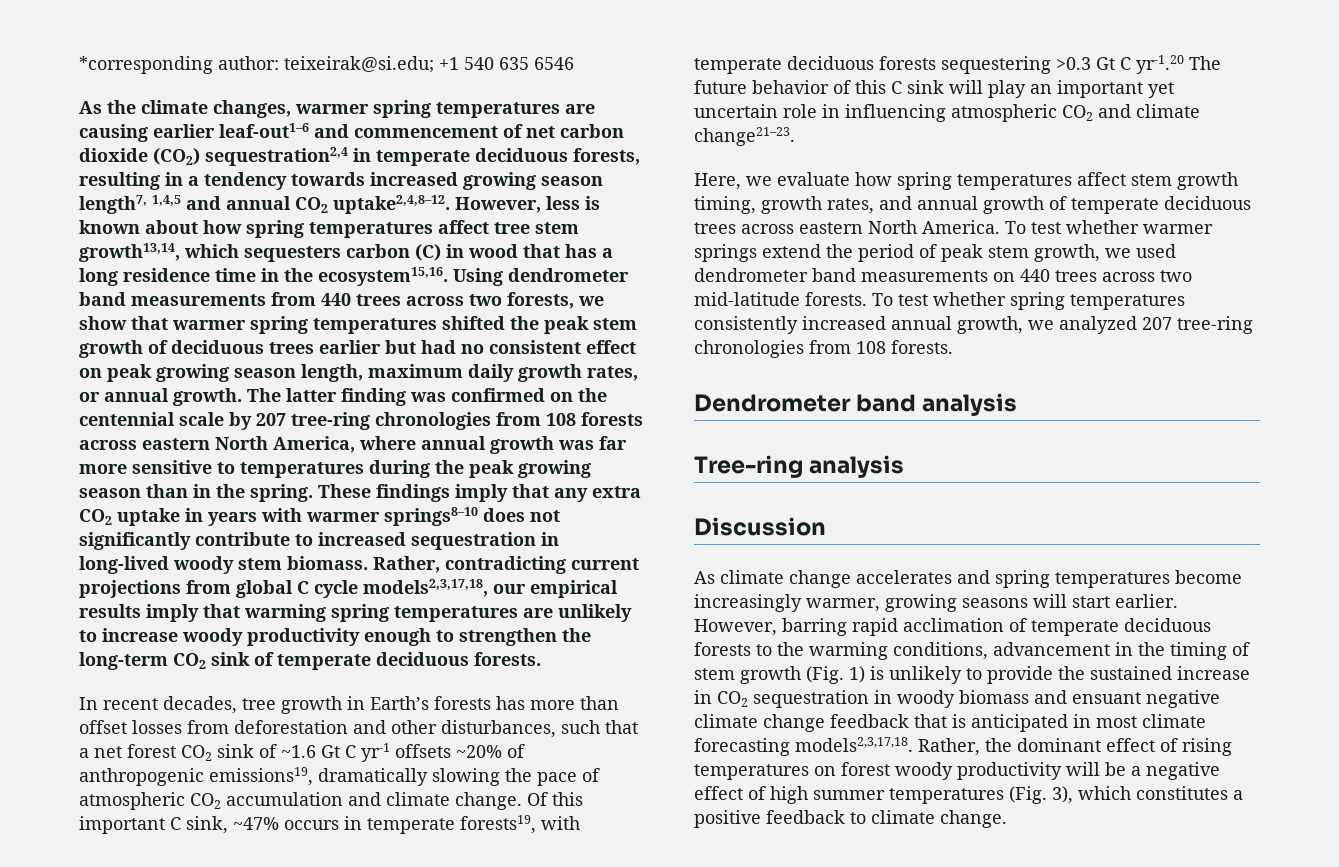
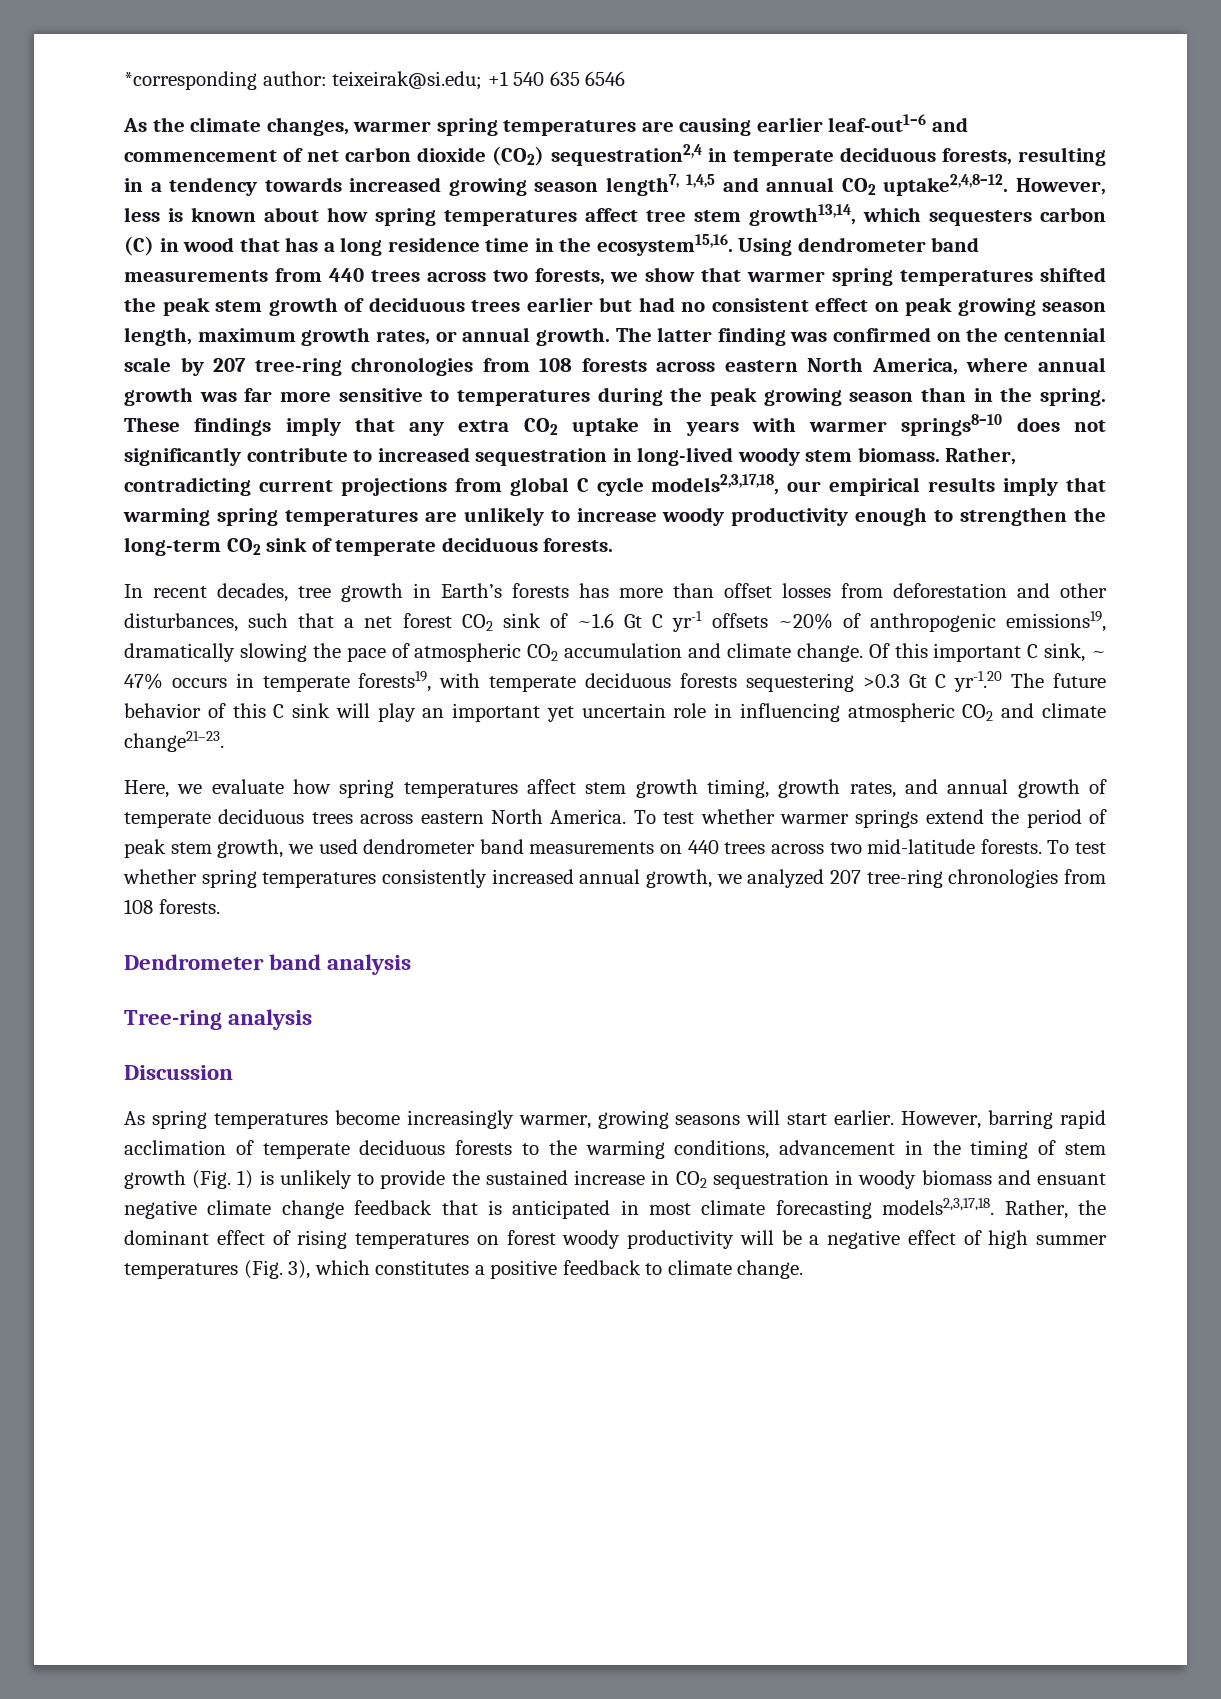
[468,364,514,382] daily -> (296, 335) none
[233,817,279,830] ~47% -> [1091,651,1106,658] [124,673,163,690] ~ 47%
[720,570,990,588] climate change accelerates and -> (145, 1118) none

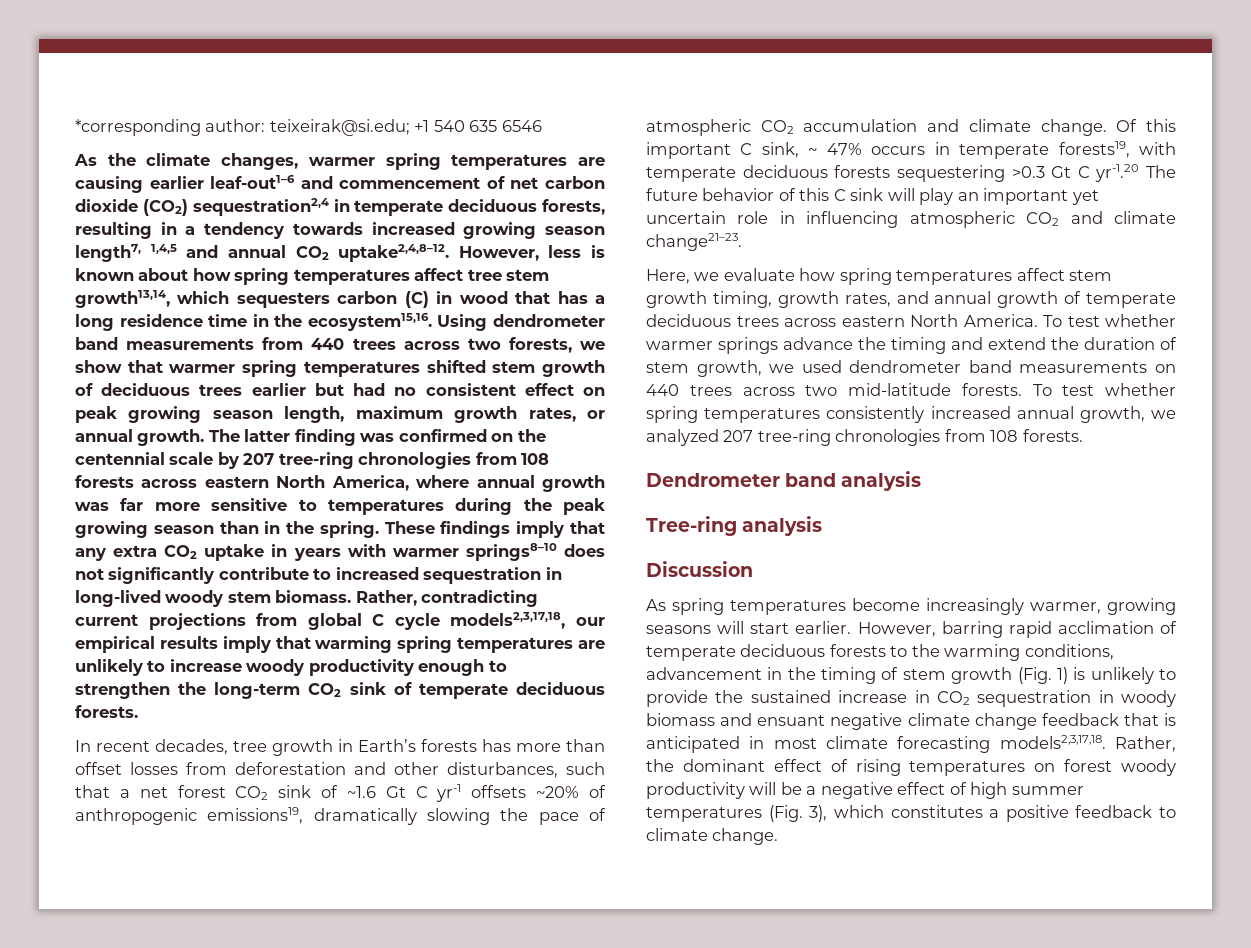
[124,297,210,316] the peak -> (486, 366) none
[925,809,1107,828] [124,839,166,858] extend the period of peak -> [783,337,1177,354] advance the timing and extend the duration of

